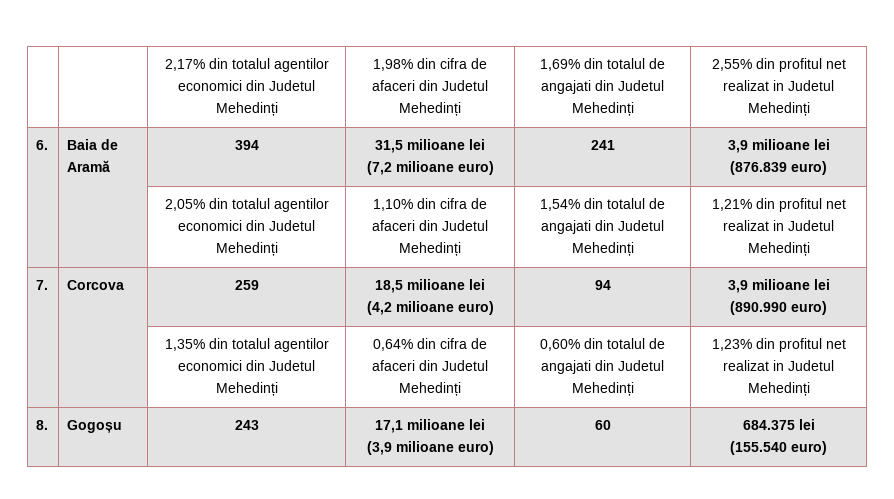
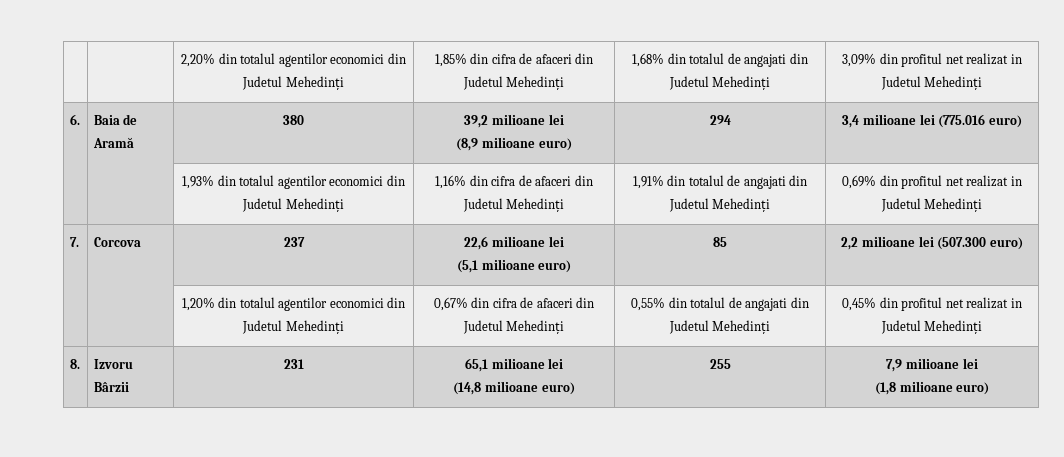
[164,58,329,72] [178,80,315,91] [215,102,278,116] [373,58,487,71] [372,80,488,91] [399,102,461,116] [540,58,665,71] [541,80,664,94] [571,102,634,116] [711,59,752,71] | | 2,17% din totalul agentilor economici din Judetul Mehedinți | 1,98% din cifra de afaceri din Judetul Mehedinți | 1,69% din totalul de angajati din Judetul Mehedinți | 2,55% -> [181,53,406,67] [242,76,344,90] [434,53,594,67] [462,76,565,90] [632,53,808,67] [668,76,771,90] [842,53,877,67] | | 2,20% din totalul agentilor economici din Judetul Mehedinți | 1,85% din cifra de afaceri din Judetul Mehedinți | 1,68% din totalul de angajati din Judetul Mehedinți | 3,09%
[234,140,259,150] [375,139,485,153] [366,161,494,175] [590,140,615,150] [727,139,830,153] [730,161,827,175] [164,198,329,212] [178,220,315,231] [215,242,278,256] [373,198,487,211] [372,220,488,231] [399,242,461,256] [540,198,665,211] [541,220,664,234] [571,242,634,256] [711,199,752,211] 394 | 31,5 milioane lei // (7,2 milioane euro) | 241 | 3,9 milioane lei (876.839 euro) // | | 2,05% din totalul agentilor economici din Judetul Mehedinți | 1,10% din cifra de afaceri din Judetul Mehedinți | 1,54% din totalul de angajati din Judetul Mehedinți | 1,21% -> [283,115,304,125] [464,114,564,128] [456,137,572,151] [709,115,731,125] [842,114,1022,128] [182,175,405,189] [242,198,344,212] [435,175,593,189] [462,198,565,212] [632,175,808,189] [668,198,771,212] [842,175,877,189] 380 | 39,2 milioane lei // (8,9 milioane euro) | 294 | 3,4 milioane lei (775.016 euro) // | | 1,93% din totalul agentilor economici din Judetul Mehedinți | 1,16% din cifra de afaceri din Judetul Mehedinți | 1,91% din totalul de angajati din Judetul Mehedinți | 0,69%
[234,280,259,290] [375,279,485,293] [366,301,494,315] [594,280,611,290] [727,279,830,293] [730,301,827,315] [164,338,329,352] [178,360,315,371] [215,382,278,396] [373,338,487,351] [372,360,488,371] [399,382,461,396] [540,338,665,351] [541,360,664,374] [571,382,634,396] [711,339,752,351] 259 | 18,5 milioane lei // (4,2 milioane euro) | 94 | 3,9 milioane lei (890.990 euro) // | | 1,35% din totalul agentilor economici din Judetul Mehedinți | 0,64% din cifra de afaceri din Judetul Mehedinți | 0,60% din totalul de angajati din Judetul Mehedinți | 1,23% -> [283,237,305,247] [464,236,564,250] [456,259,572,273] [713,237,727,247] [841,236,1023,250] [181,297,406,311] [242,320,344,334] [433,297,595,311] [462,320,565,334] [631,297,809,311] [668,320,771,334] [842,297,877,311] 237 | 22,6 milioane lei // (5,1 milioane euro) | 85 | 2,2 milioane lei (507.300 euro) // | | 1,20% din totalul agentilor economici din Judetul Mehedinți | 0,67% din cifra de afaceri din Judetul Mehedinți | 0,55% din totalul de angajati din Judetul Mehedinți | 0,45%
[67,420,123,433] [234,420,259,430] [375,419,485,433] [366,441,494,455] [594,420,611,430] [742,419,815,430] [730,441,787,455] Gogoșu | 243 | 17,1 milioane lei // (3,9 milioane euro) | 60 | 684.375 lei // (155.540 -> [93,359,133,369] [93,382,129,392] [283,359,304,369] [464,358,564,372] [453,381,575,395] [709,359,731,369] [886,358,978,372] [874,381,953,395] Izvoru Bârzii | 231 | 65,1 milioane lei // (14,8 milioane euro) | 255 | 7,9 milioane lei // (1,8 milioane

